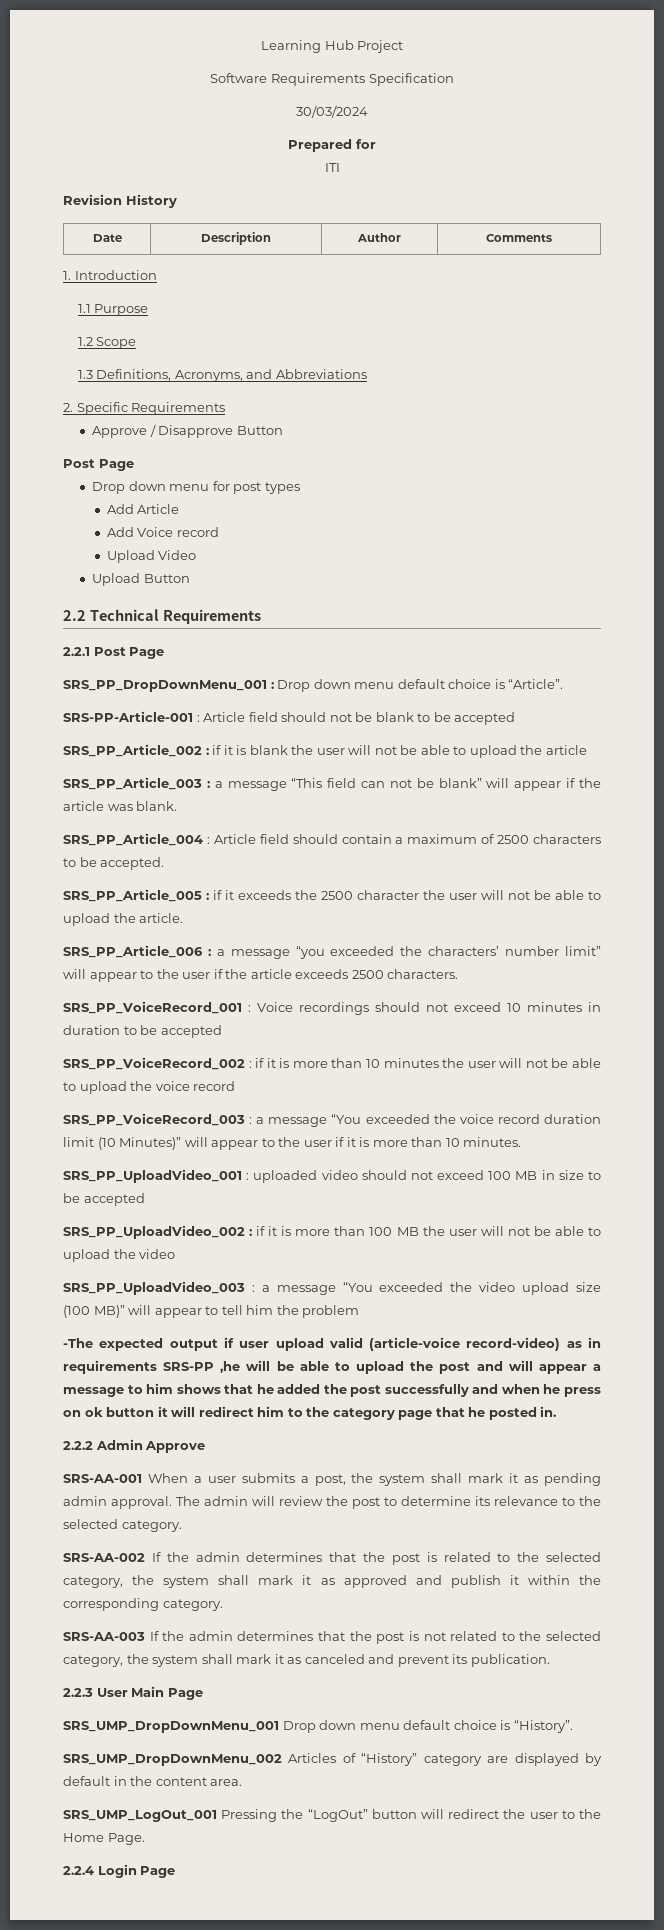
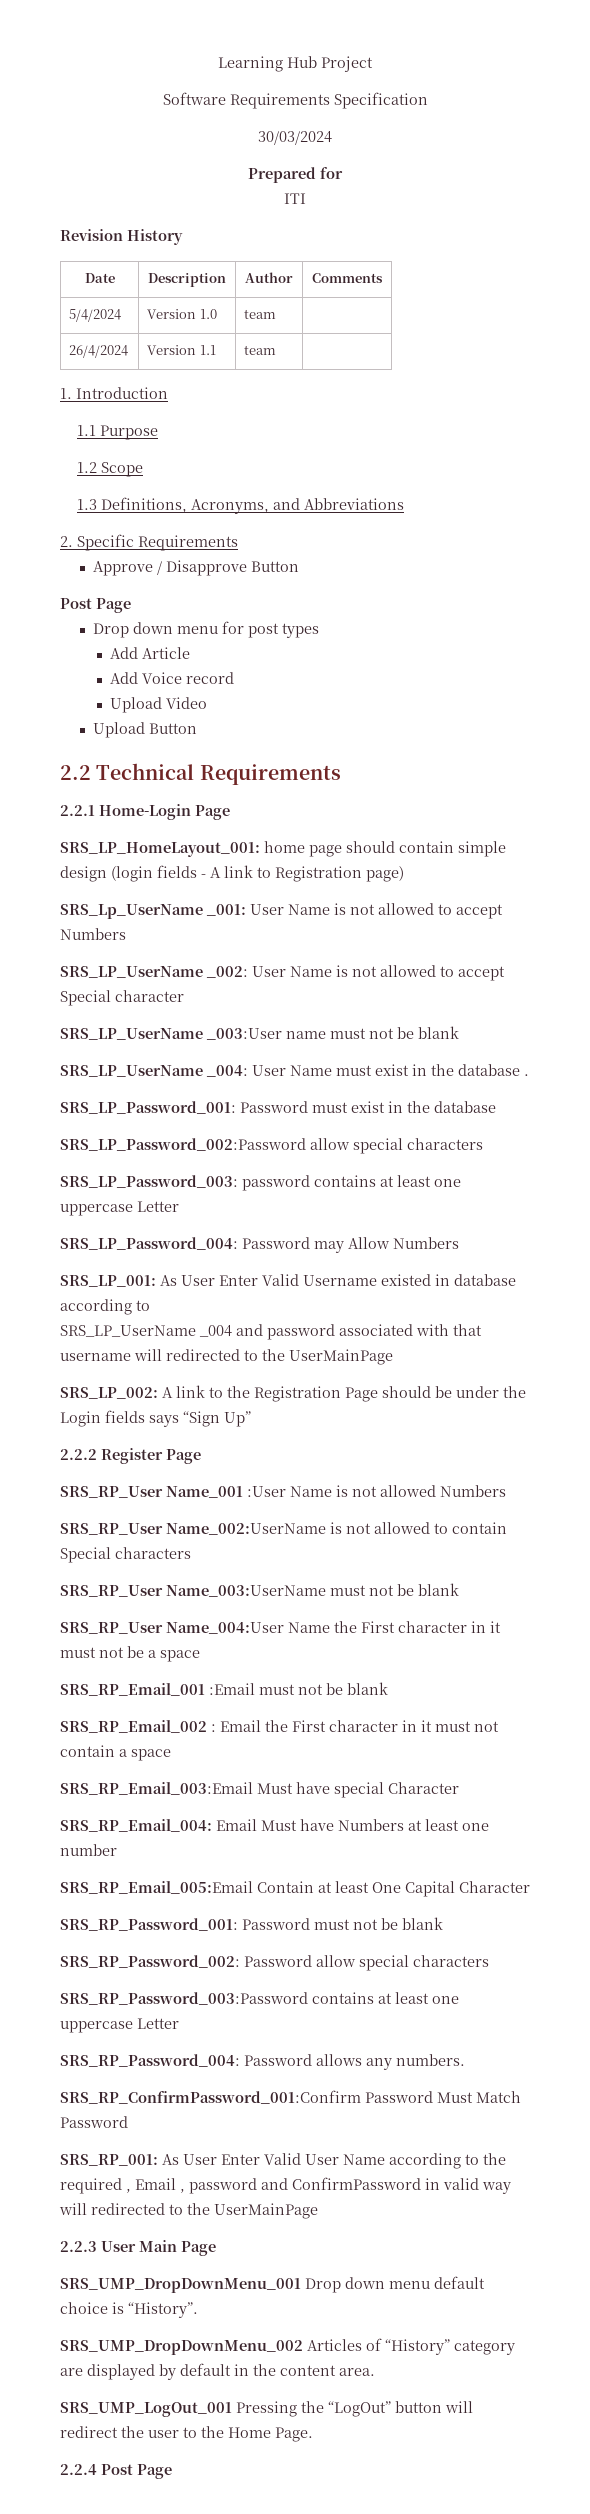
(552, 238) none -> [69,309,122,322] [147,309,217,319] [244,309,277,319] [69,345,129,358] [147,345,216,355] [244,345,277,355] // 5/4/2024 | Version 1.0 | team | // 26/4/2024 | Version 1.1 | team |
[93,647,165,659] [63,679,564,692] [63,711,516,725] [63,744,587,758] [63,777,602,791] [63,801,178,811] [63,833,601,846] [63,857,165,870] [63,889,601,902] [63,913,184,926] [63,945,602,959] [63,969,459,982] [63,1001,601,1015] [63,1025,222,1038] [63,1057,601,1070] [63,1081,236,1094] [63,1113,601,1127] [63,1137,522,1150] [63,1169,601,1183] [63,1193,145,1206] [63,1225,601,1239] [63,1249,176,1262] [63,1281,602,1295] [63,1305,360,1318] [63,1337,601,1351] [63,1360,601,1374] [63,1383,601,1397] [63,1406,557,1420] [63,1439,206,1453] [63,1473,601,1486] [63,1496,601,1509] [63,1519,182,1532] [63,1552,601,1565] [63,1575,601,1588] [63,1598,223,1611] [63,1631,602,1644] [63,1654,550,1667] Post Page // SRS_PP_DropDownMenu_001 : Drop down menu default choice is “Article”. // SRS-PP-Article-001 : Article field should not be blank to be accepted // SRS_PP_Article_002 : if it is blank the user will not be able to upload the article // SRS_PP_Article_003 : a message “This field can not be blank” will appear if the article was blank. // SRS_PP_Article_004 : Article field should contain a maximum of 2500 characters to be accepted. // SRS_PP_Article_005 : if it exceeds the 2500 character the user will not be able to upload the article. // SRS_PP_Article_006 : a message “you exceeded the characters’ number limit” will appear to the user if the article exceeds 2500 characters. // SRS_PP_VoiceRecord_001 : Voice recordings should not exceed 10 minutes in duration to be accepted // SRS_PP_VoiceRecord_002 : if it is more than 10 minutes the user will not be able to upload the voice record // SRS_PP_VoiceRecord_003 : a message “You exceeded the voice record duration limit (10 Minutes)” will appear to the user if it is more than 10 minutes. // SRS_PP_UploadVideo_001 : uploaded video should not exceed 100 MB in size to be accepted // SRS_PP_UploadVideo_002 : if it is more than 100 MB the user will not be able to upload the video // SRS_PP_UploadVideo_003 : a message “You exceeded the video upload size (100 MB)” will appear to tell him the problem // -The expected output if user upload valid (article-voice record-video) as in requirements SRS-PP ,he will be able to upload the post and will appear a message to him shows that he added the post successfully and when he press on ok button it will redirect him to the category page that he posted in. // 2.2.2 Admin Approve // SRS-AA-001 When a user submits a post, the system shall mark it as pending admin approval. The admin will review the post to determine its relevance to the selected category. // SRS-AA-002 If the admin determines that the post is related to the selected category, the system shall mark it as approved and publish it within the corresponding category. // SRS-AA-003 If the admin determines that the post is not related to the selected category, the system shall mark it as canceled and prevent its publication. -> [99,804,230,820] [60,841,506,857] [60,865,404,882] [60,903,503,919] [60,928,126,940] [60,965,505,981] [60,990,184,1006] [60,1026,459,1040] [60,1064,529,1077] [60,1101,496,1114] [60,1138,483,1154] [60,1175,461,1191] [60,1201,179,1216] [60,1237,459,1253] [60,1274,516,1287] [60,1299,150,1315] [60,1324,482,1340] [60,1349,393,1365] [60,1385,526,1402] [60,1410,251,1427] [60,1448,201,1464] [60,1485,506,1498] [60,1522,507,1535] [60,1547,191,1563] [60,1583,459,1597] [60,1621,501,1634] [60,1646,200,1662] [60,1682,388,1696] [60,1720,499,1733] [60,1745,171,1761] [60,1782,459,1798] [60,1819,489,1832] [60,1844,117,1856] [60,1881,530,1897] [60,1917,443,1931] [60,1955,489,1971] [60,1992,459,2005] [60,2018,179,2033] [60,2054,465,2070] [60,2090,521,2104] [60,2116,128,2128] [60,2153,506,2169] [60,2177,511,2194] [59,2203,318,2219] Home-Login Page // SRS_LP_HomeLayout_001: home page should contain simple design (login fields - A link to Registration page) // SRS_Lp_UserName _001: User Name is not allowed to accept Numbers // SRS_LP_UserName _002: User Name is not allowed to accept Special character // SRS_LP_UserName _003:User name must not be blank // SRS_LP_UserName _004: User Name must exist in the database . // SRS_LP_Password_001: Password must exist in the database // SRS_LP_Password_002:Password allow special characters // SRS_LP_Password_003: password contains at least one uppercase Letter // SRS_LP_Password_004: Password may Allow Numbers // SRS_LP_001: As User Enter Valid Username existed in database according to // SRS_LP_UserName _004 and password associated with that username will redirected to the UserMainPage // SRS_LP_002: A link to the Registration Page should be under the Login fields says “Sign Up” // 2.2.2 Register Page // SRS_RP_User Name_001 :User Name is not allowed Numbers // SRS_RP_User Name_002:UserName is not allowed to contain Special characters // SRS_RP_User Name_003:UserName must not be blank // SRS_RP_User Name_004:User Name the First character in it must not be a space // SRS_RP_Email_001 :Email must not be blank // SRS_RP_Email_002 : Email the First character in it must not contain a space // SRS_RP_Email_003:Email Must have special Character // SRS_RP_Email_004: Email Must have Numbers at least one number // SRS_RP_Email_005:Email Contain at least One Capital Character // SRS_RP_Password_001: Password must not be blank // SRS_RP_Password_002: Password allow special characters // SRS_RP_Password_003:Password contains at least one uppercase Letter // SRS_RP_Password_004: Password allows any numbers. // SRS_RP_ConfirmPassword_001:Confirm Password Must Match Password // SRS_RP_001: As User Enter Valid User Name according to the required , Email , password and ConfirmPassword in valid way will redirected to the UserMainPage
[97,1864,137,1878] Login -> [101,2464,133,2475] Post

